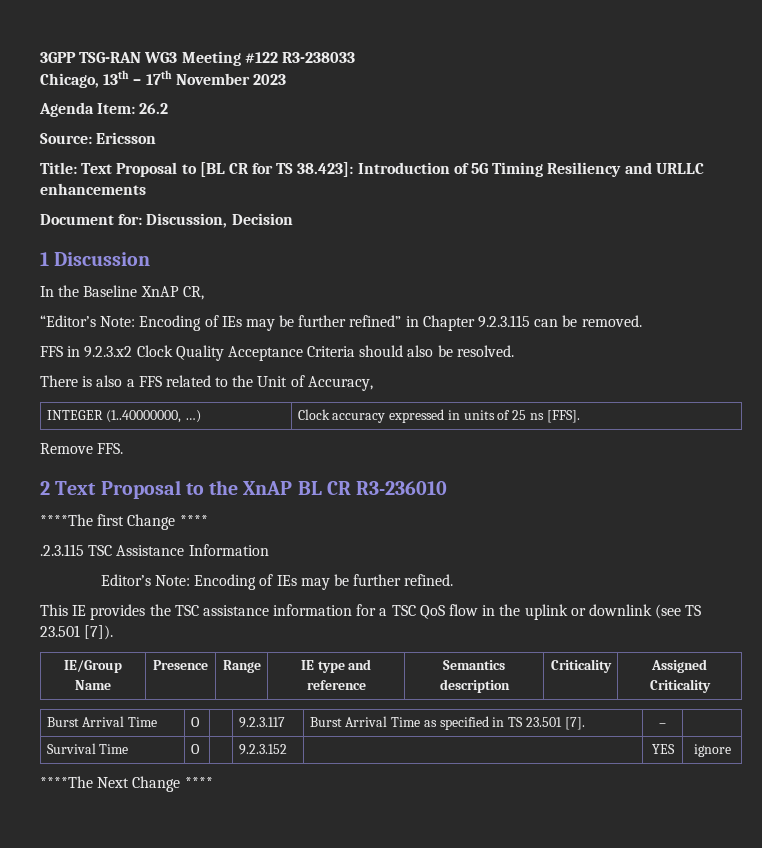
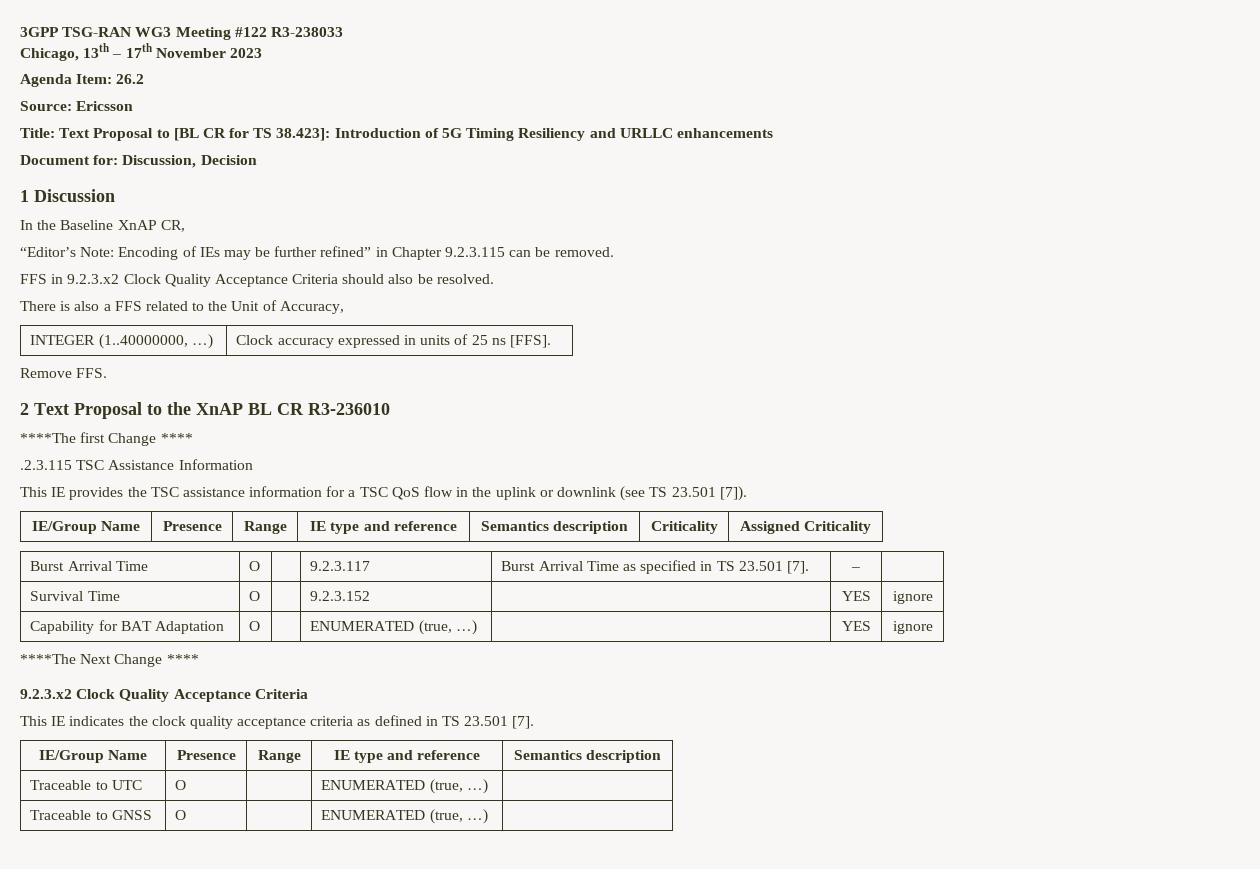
[100,574,454,590] // Editor’s Note: Encoding of IEs may be further refined. -> (253, 464) none
[40,776,213,792] // ****The Next Change **** -> [30,620,224,634] [249,621,261,631] [310,620,477,635] [841,621,871,631] [892,621,933,634] [20,654,199,667] [20,689,308,702] [20,715,535,729] [38,750,148,763] [176,750,236,760] [257,750,301,763] [333,750,481,763] [513,750,662,763] [30,780,142,790] [175,780,187,790] [321,779,488,794] [30,810,152,820] [175,810,187,820] [321,809,488,824] // Capability for BAT Adaptation | O | | ENUMERATED (true, …) | | YES | ignore // ****The Next Change **** // 9.2.3.x2 Clock Quality Acceptance Criteria // This IE indicates the clock quality acceptance criteria as defined in TS 23.501 [7]. // IE/Group Name | Presence | Range | IE type and reference | Semantics description // Traceable to UTC | O | | ENUMERATED (true, …) | // Traceable to GNSS | O | | ENUMERATED (true, …) |

